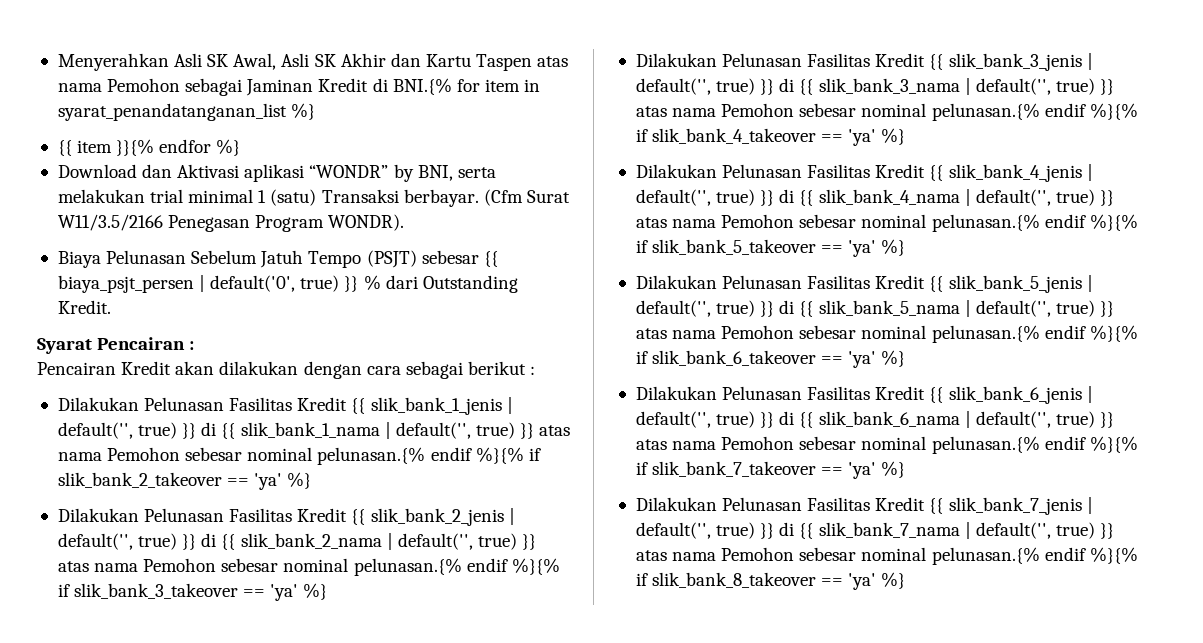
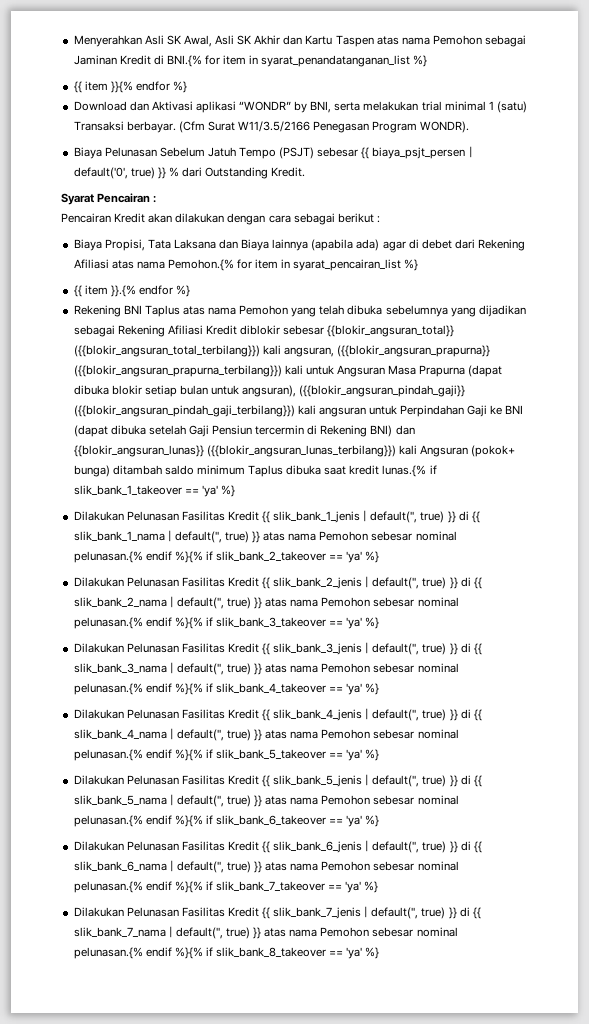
(536, 370) none -> [73,239,526,251] [73,259,419,271] [73,285,191,297] [73,305,526,317] [73,325,455,337] [73,345,490,357] [73,365,503,377] [73,385,466,397] [73,405,524,417] [73,425,415,437] [73,445,516,457] [73,465,437,477] [73,485,235,497] // Biaya Propisi, Tata Laksana dan Biaya lainnya (apabila ada) agar di debet dari Rekening Afiliasi atas nama Pemohon.{% for item in syarat_pencairan_list %} // {{ item }}.{% endfor %} // Rekening BNI Taplus atas nama Pemohon yang telah dibuka sebelumnya yang dijadikan sebagai Rekening Afiliasi Kredit diblokir sebesar {{blokir_angsuran_total}} ({{blokir_angsuran_total_terbilang}}) kali angsuran, ({{blokir_angsuran_prapurna}} ({{blokir_angsuran_prapurna_terbilang}}) kali untuk Angsuran Masa Prapurna (dapat dibuka blokir setiap bulan untuk angsuran), ({{blokir_angsuran_pindah_gaji}} ({{blokir_angsuran_pindah_gaji_terbilang}}) kali angsuran untuk Perpindahan Gaji ke BNI (dapat dibuka setelah Gaji Pensiun tercermin di Rekening BNI) dan {{blokir_angsuran_lunas}} ({{blokir_angsuran_lunas_terbilang}}) kali Angsuran (pokok+ bunga) ditambah saldo minimum Taplus dibuka saat kredit lunas.{% if slik_bank_1_takeover == 'ya' %}

